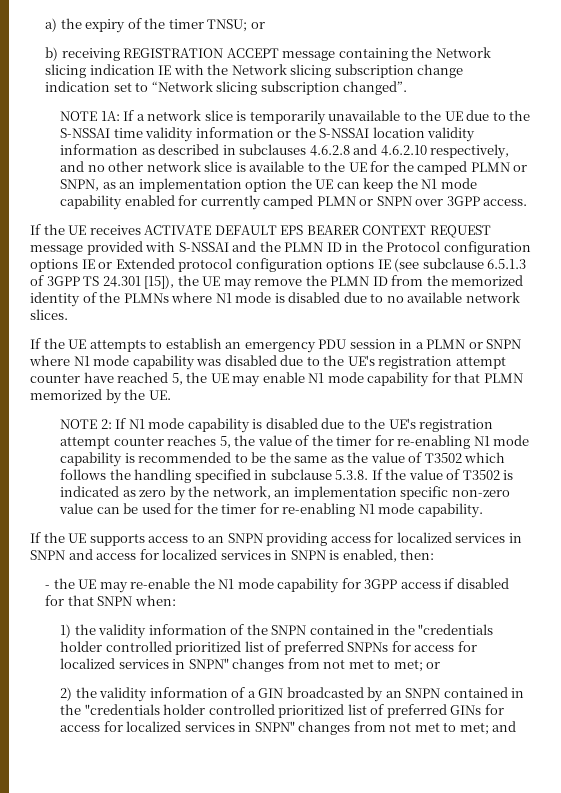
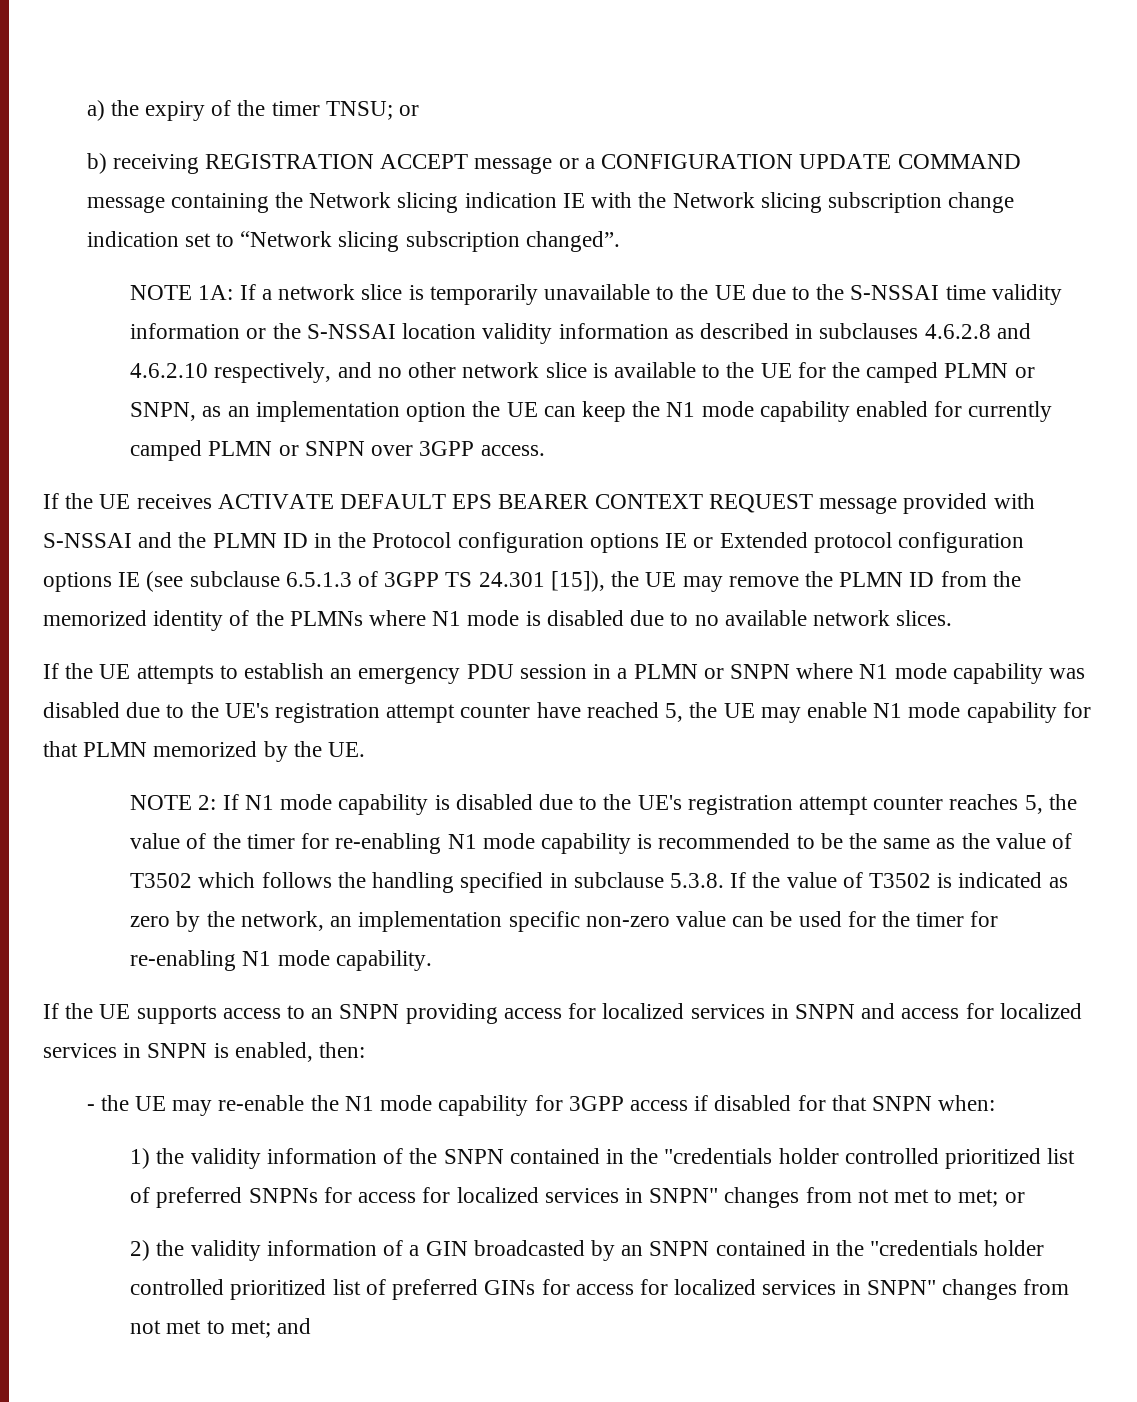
(336, 56) none -> [558,154,1021,169] [86,196,165,213] or a CONFIGURATION UPDATE COMMAND message

